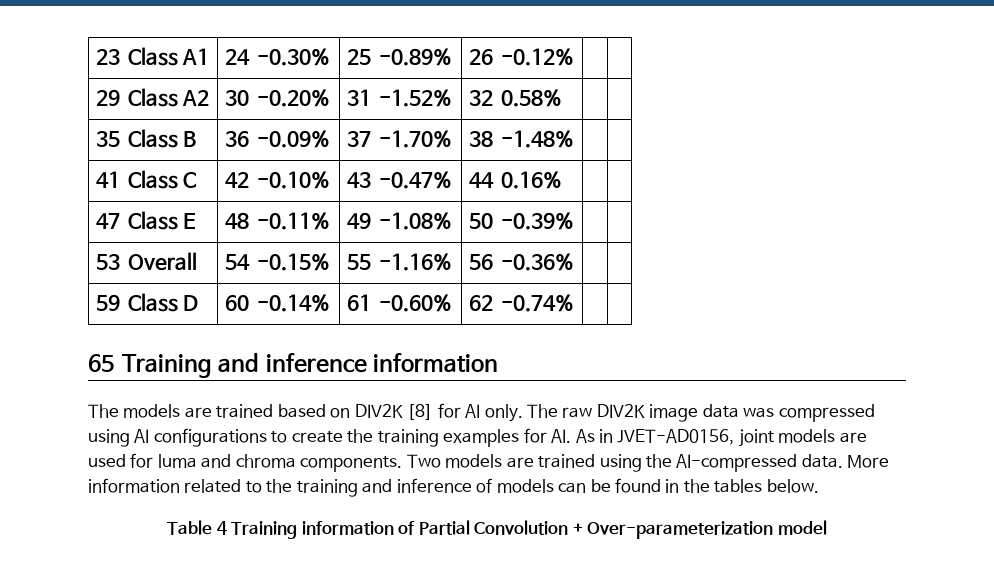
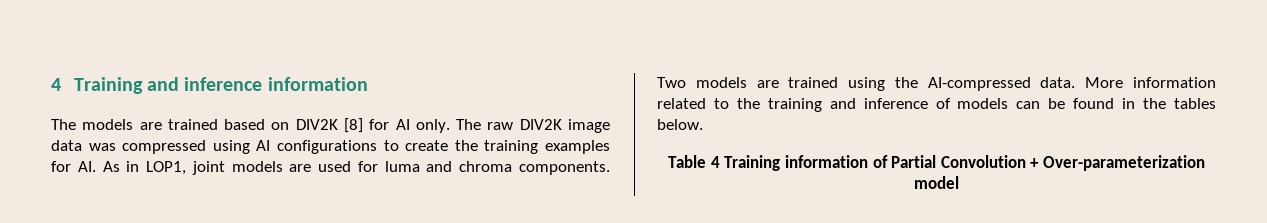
[96,47,210,66] [225,48,330,66] [347,48,452,66] [469,48,574,66] [96,88,210,107] [225,89,330,107] [347,89,452,107] [469,89,562,107] [96,129,197,148] [225,130,330,148] [347,130,452,148] [469,130,574,148] [96,170,198,189] [225,171,330,189] [347,171,452,189] [469,171,562,189] [96,211,197,230] [225,212,330,230] [347,212,452,230] [469,212,574,230] [96,252,197,271] [225,253,330,271] [347,253,452,271] [469,253,574,271] [96,293,199,312] [225,294,330,312] [347,294,452,312] [469,294,574,312] [88,354,114,372] 23 Class A1 | 24 -0.30% | 25 -0.89% | 26 -0.12% | | // 29 Class A2 | 30 -0.20% | 31 -1.52% | 32 0.58% | | // 35 Class B | 36 -0.09% | 37 -1.70% | 38 -1.48% | | // 41 Class C | 42 -0.10% | 43 -0.47% | 44 0.16% | | // 47 Class E | 48 -0.11% | 49 -1.08% | 50 -0.39% | | // 53 Overall | 54 -0.15% | 55 -1.16% | 56 -0.36% | | // 59 Class D | 60 -0.14% | 61 -0.60% | 62 -0.74% | | // 65 -> [51,78,61,91] 4
[617,429,735,445] JVET-AD0156, -> [146,161,187,175] LOP1,

